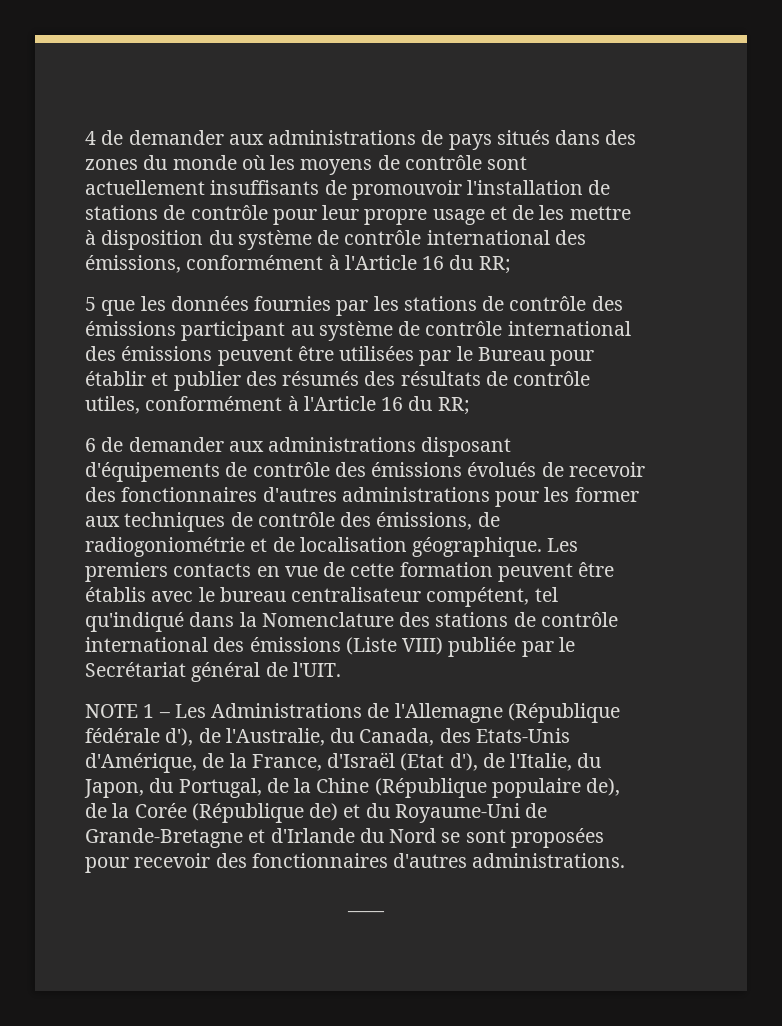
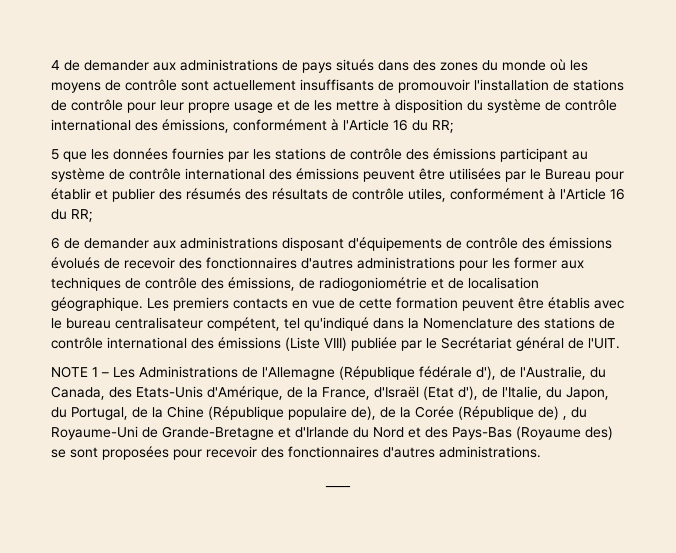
[343,804,361,818] et -> [563,416,567,420] ,
(437, 835) none -> [408,426,613,440] et des Pays-Bas (Royaume des)

